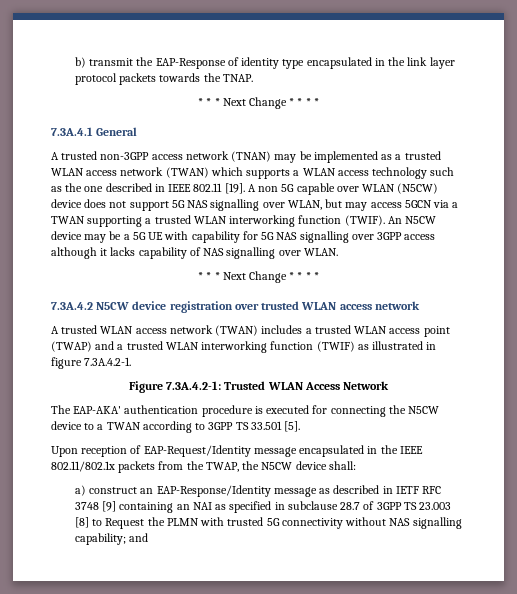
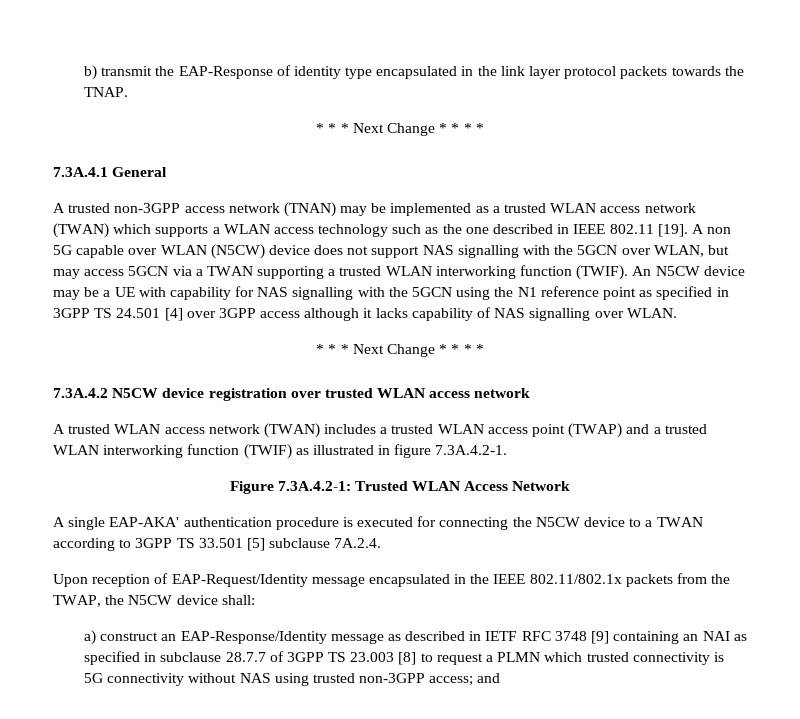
[171,199,260,211] 5G NAS signalling -> [422,245,618,258] NAS signalling with the 5GCN
[132,232,146,240] 5G -> (111, 293) none
[261,231,349,243] 5G NAS signalling -> [257,286,729,300] [53,308,183,321] NAS signalling with the 5GCN using the N1 reference point as specified in 3GPP TS 24.501 [4]
[51,405,71,414] The -> [53,517,106,530] A single
[284,421,301,432] [5]. -> [246,538,382,551] [5] subclause 7A.2.4.
[340,502,361,510] 28.7 -> [225,652,266,662] 28.7.7
[105,517,462,529] [74,533,126,545] Request the PLMN with trusted 5G connectivity without NAS signalling capability; -> [436,652,724,665] [83,673,474,686] request a PLMN which trusted connectivity is 5G connectivity without NAS using trusted non-3GPP access;

